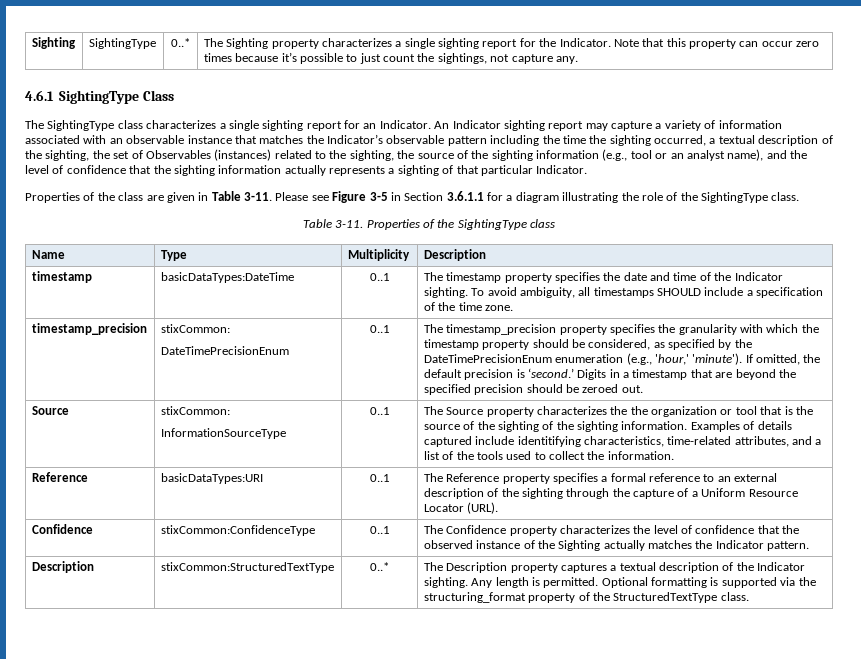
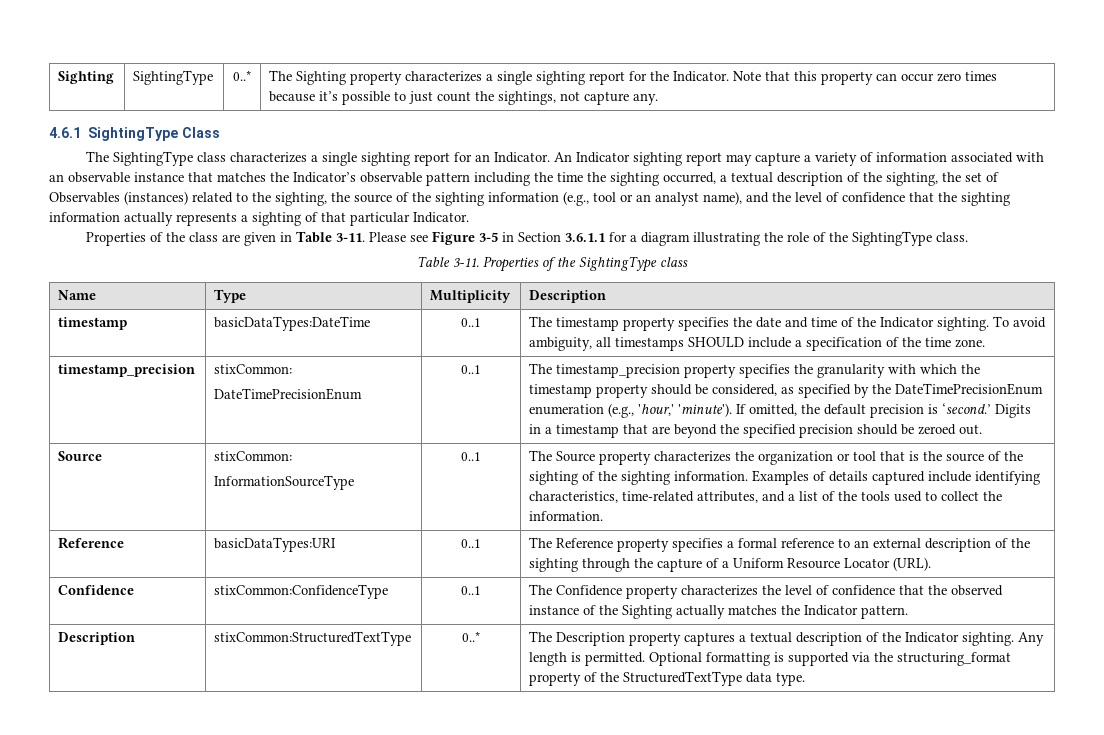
[630,406,648,415] the -> (755, 456) none
[517,436,581,447] identitifying -> [975,471,1041,485] identifying
[720,592,749,601] class. -> [746,672,806,686] data type.

